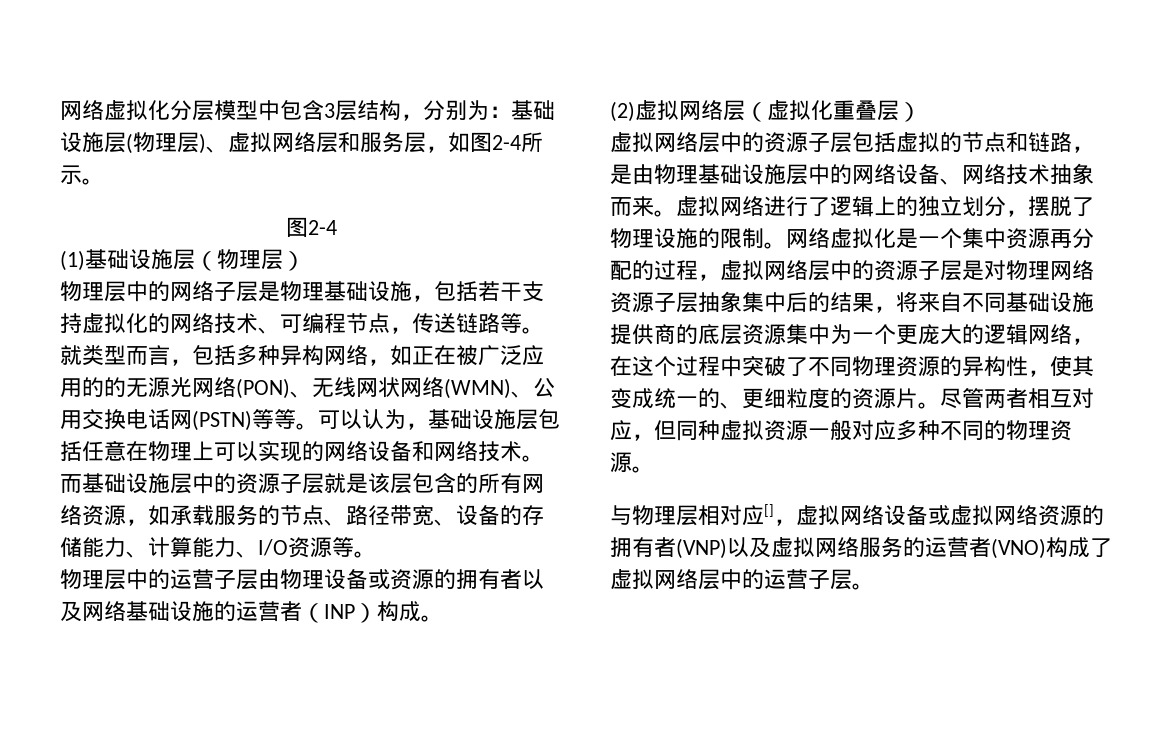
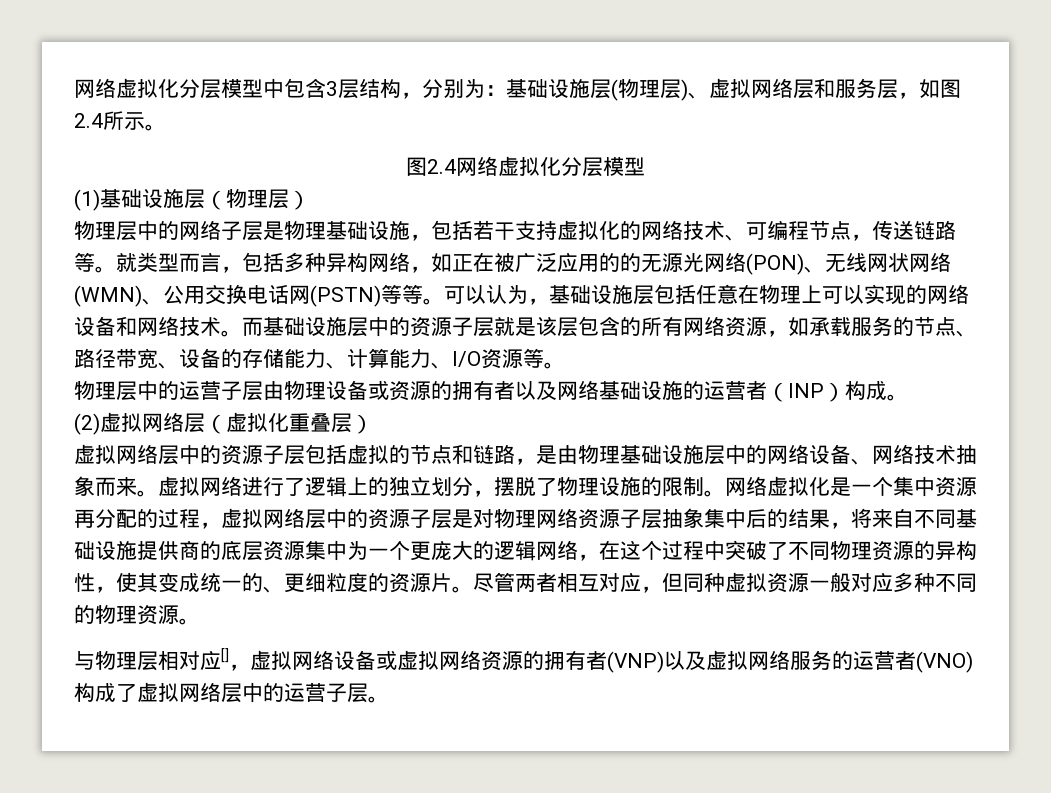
[492,135,521,150] 2-4 -> [74,113,103,128] 2.4
[308,220,337,235] 2-4 -> [427,156,645,177] 2.4网络虚拟化分层模型

